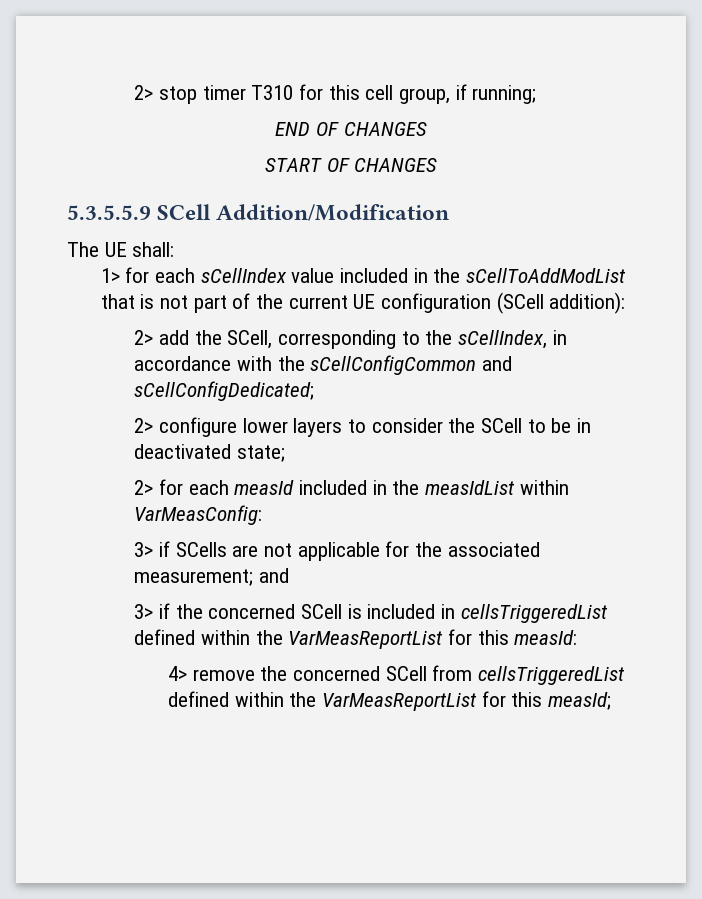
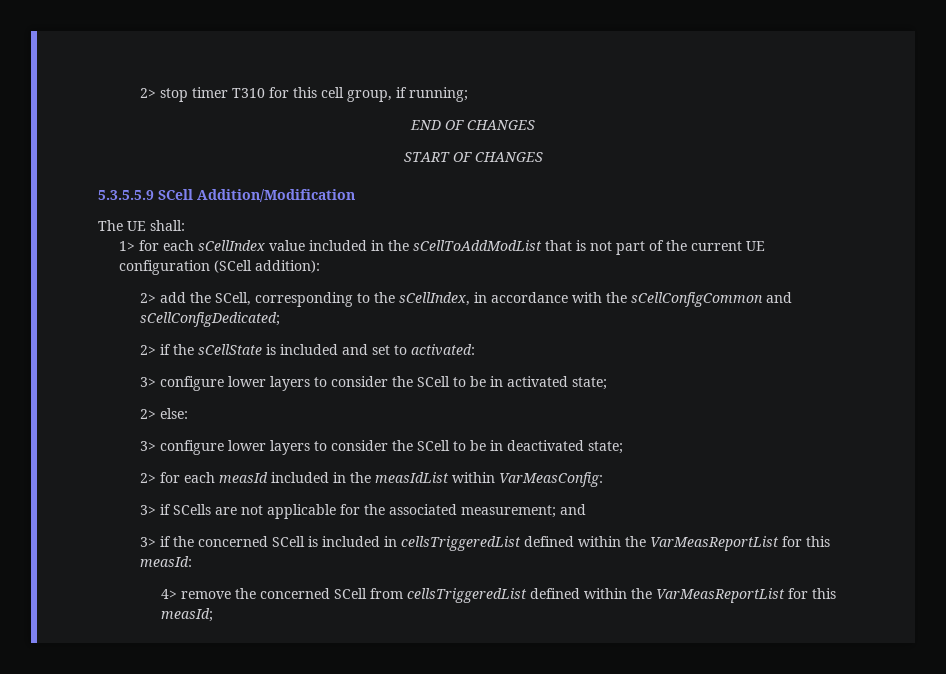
(154, 425) none -> [159,344,475,356] [139,376,607,391] [139,408,188,419] [139,441,156,451] if the sCellState is included and set to activated: // 3> configure lower layers to consider the SCell to be in activated state; // 2> else: // 3>

